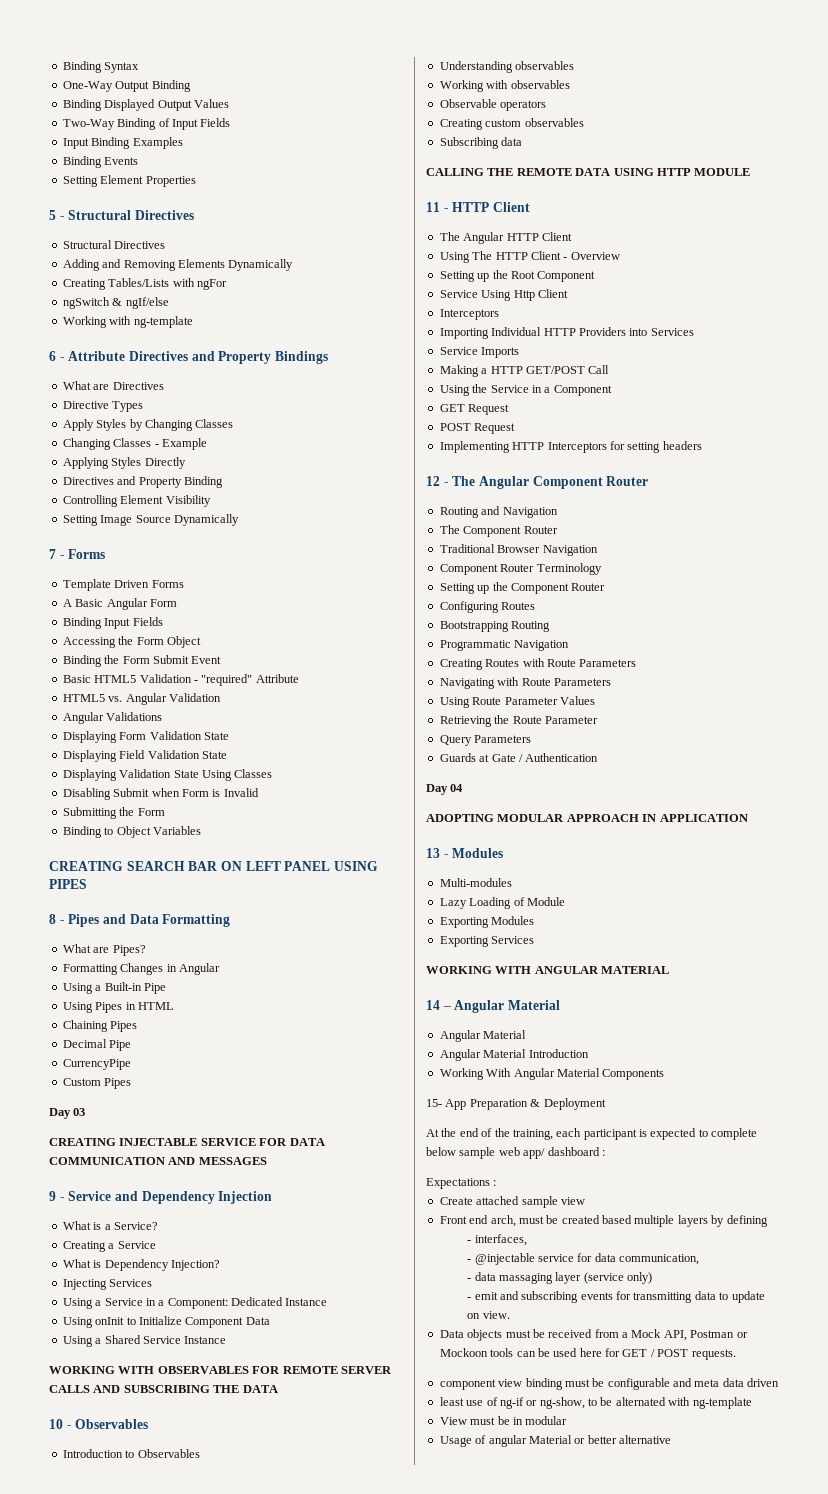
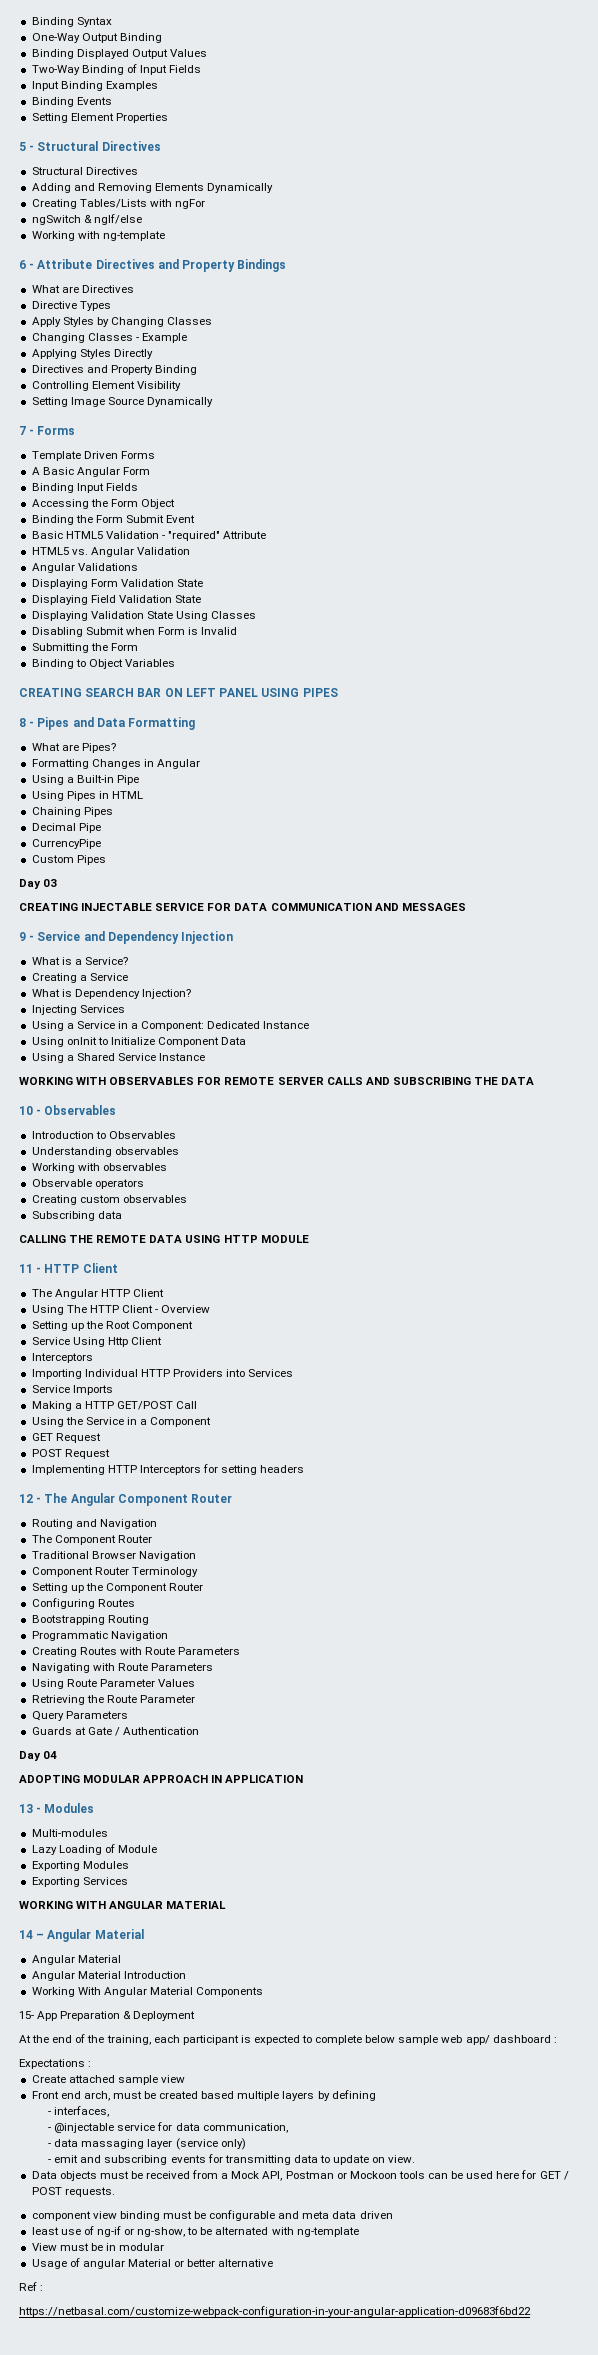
(671, 1439) none -> [19,2282,44,2291] [19,2306,531,2317] // Ref : // https://netbasal.com/customize-webpack-configuration-in-your-angular-application-d09683f6bd22

